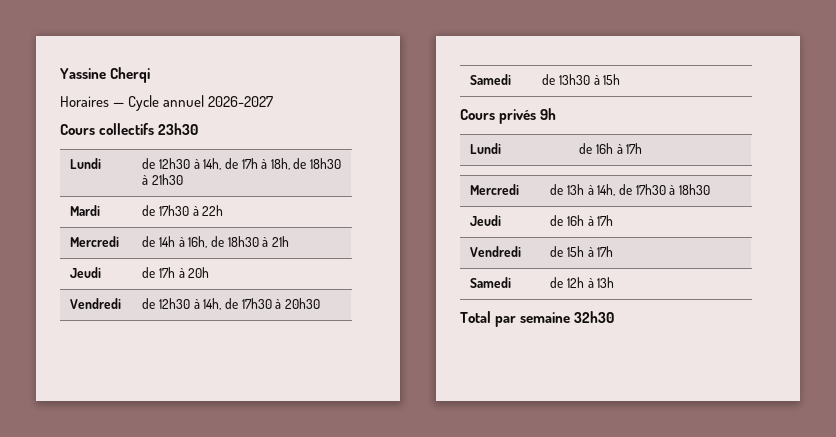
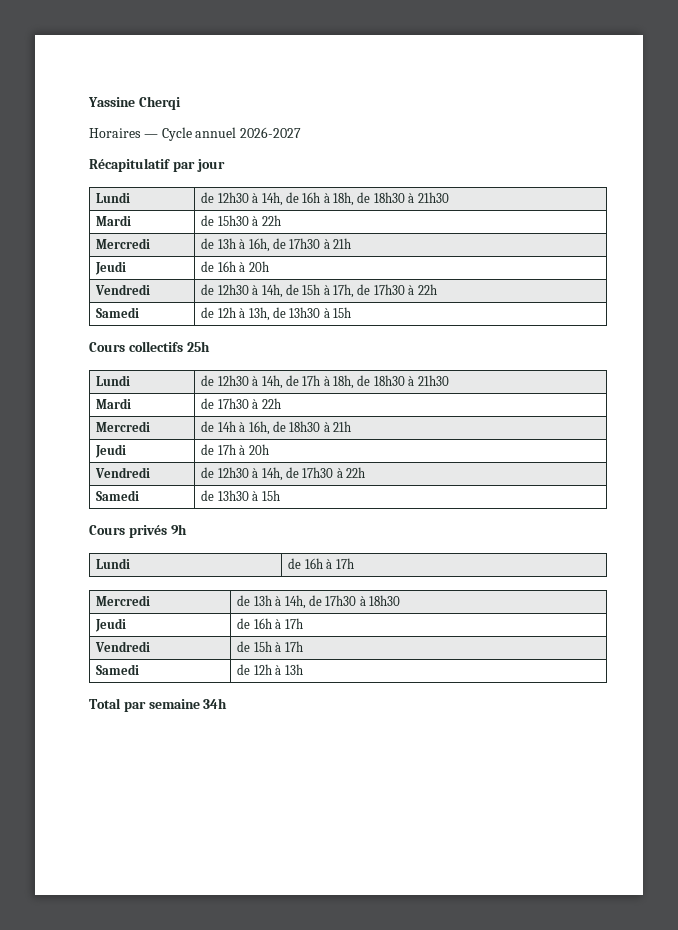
(274, 101) none -> [89,158,225,172] [96,192,131,203] [201,192,449,206] [96,215,132,226] [201,215,281,226] [96,238,151,249] [201,238,352,252] [95,261,127,275] [201,261,269,272] [95,284,151,295] [201,284,437,298] [96,307,140,318] [201,307,352,321] // Récapitulatif par jour // Lundi | de 12h30 à 14h, de 16h à 18h, de 18h30 à 21h30 // Mardi | de 15h30 à 22h // Mercredi | de 13h à 16h, de 17h30 à 21h // Jeudi | de 16h à 20h // Vendredi | de 12h30 à 14h, de 15h à 17h, de 17h30 à 22h // Samedi | de 12h à 13h, de 13h30 à 15h
[158,123,199,135] 23h30 -> [186,341,210,352] 25h
[284,298,320,309] 20h30 -> [346,467,366,478] 22h
[574,311,615,323] 32h30 -> [203,698,228,709] 34h

